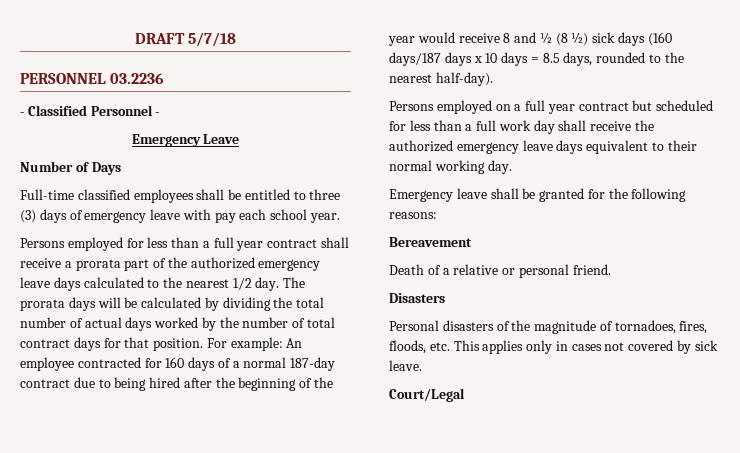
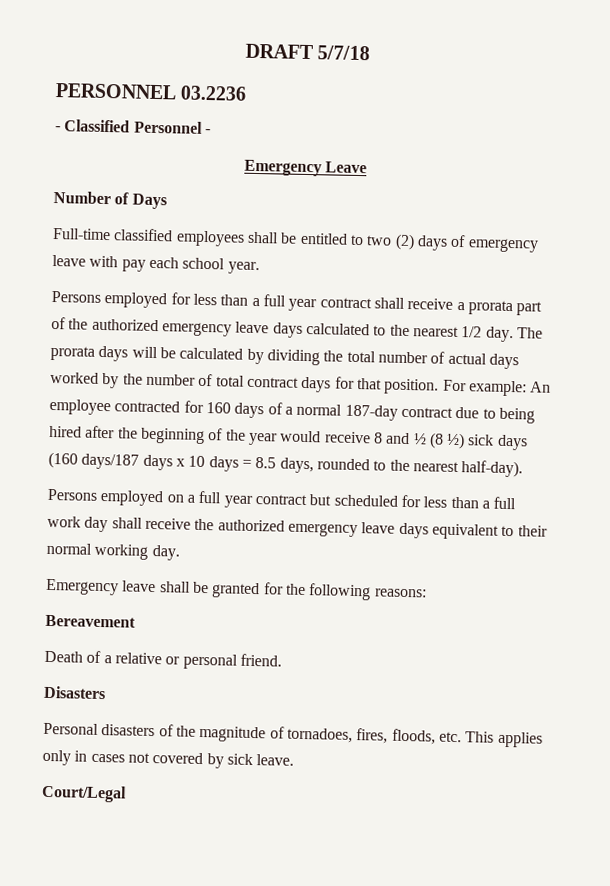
[309,189,341,200] [20,210,36,223] three (3) -> [366,233,415,251] two (2)

